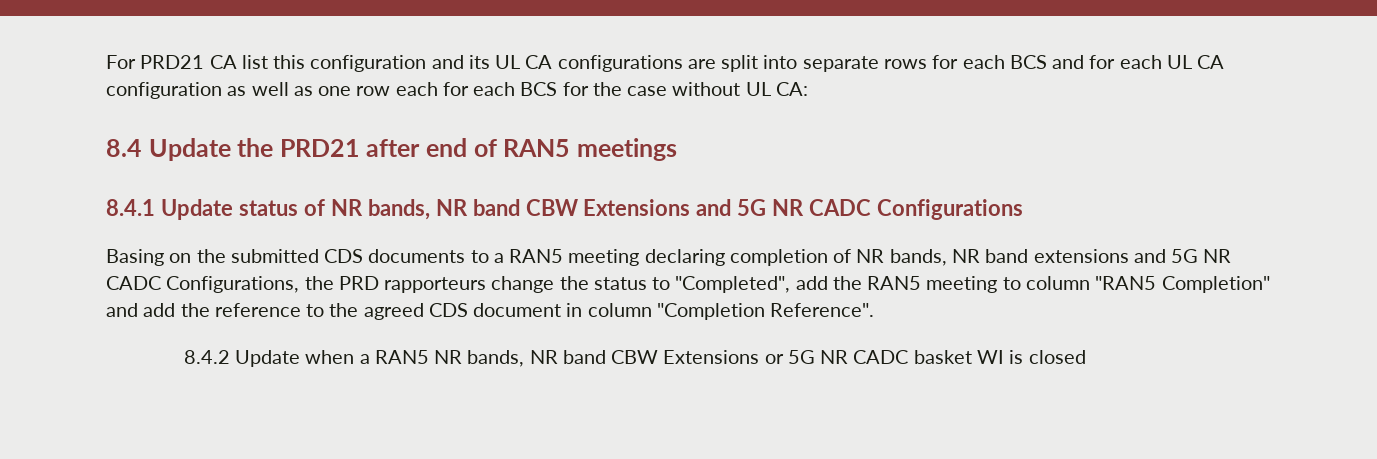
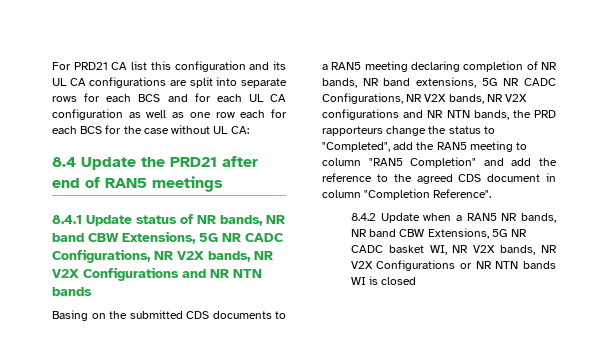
[583,199,1024,220] Extensions and 5G NR CADC Configurations -> [122,231,284,244] [52,249,273,263] [52,267,262,281] [52,287,92,296] Extensions, 5G NR CADC Configurations, NR V2X bands, NR V2X Configurations and NR NTN bands
[1033,249,1232,263] [106,276,300,293] extensions and 5G NR CADC Configurations, -> [416,77,556,88] [322,93,528,104] [322,109,509,120] extensions, 5G NR CADC Configurations, NR V2X bands, NR V2X configurations and NR NTN bands,
[663,350,784,364] Extensions or -> [427,228,489,239] Extensions,
(972, 357) none -> [429,245,557,255] [350,260,556,271] WI, NR V2X bands, NR V2X Configurations or NR NTN bands

